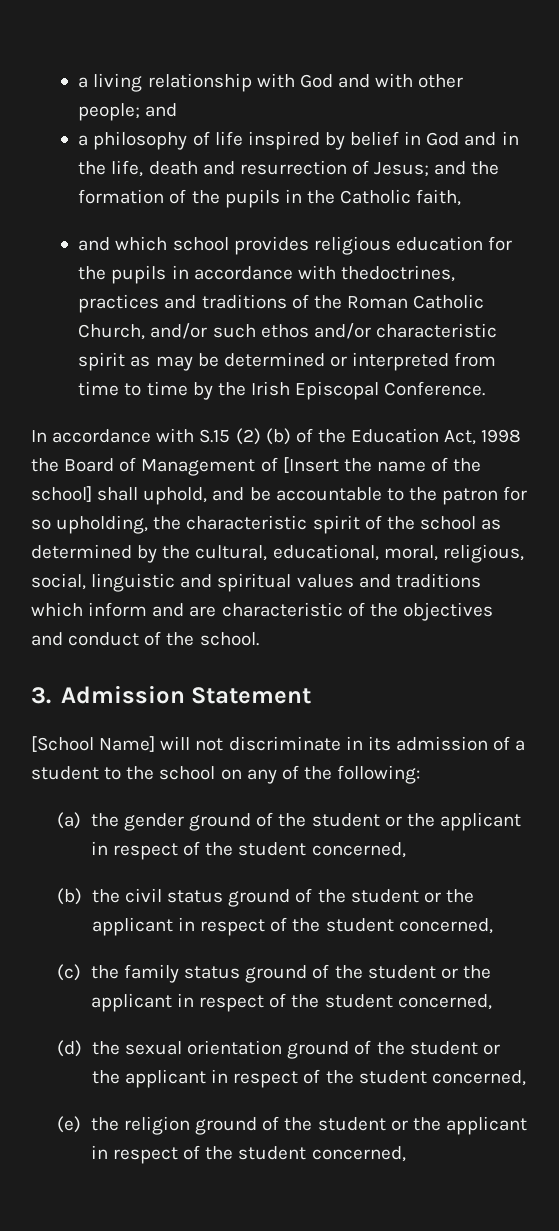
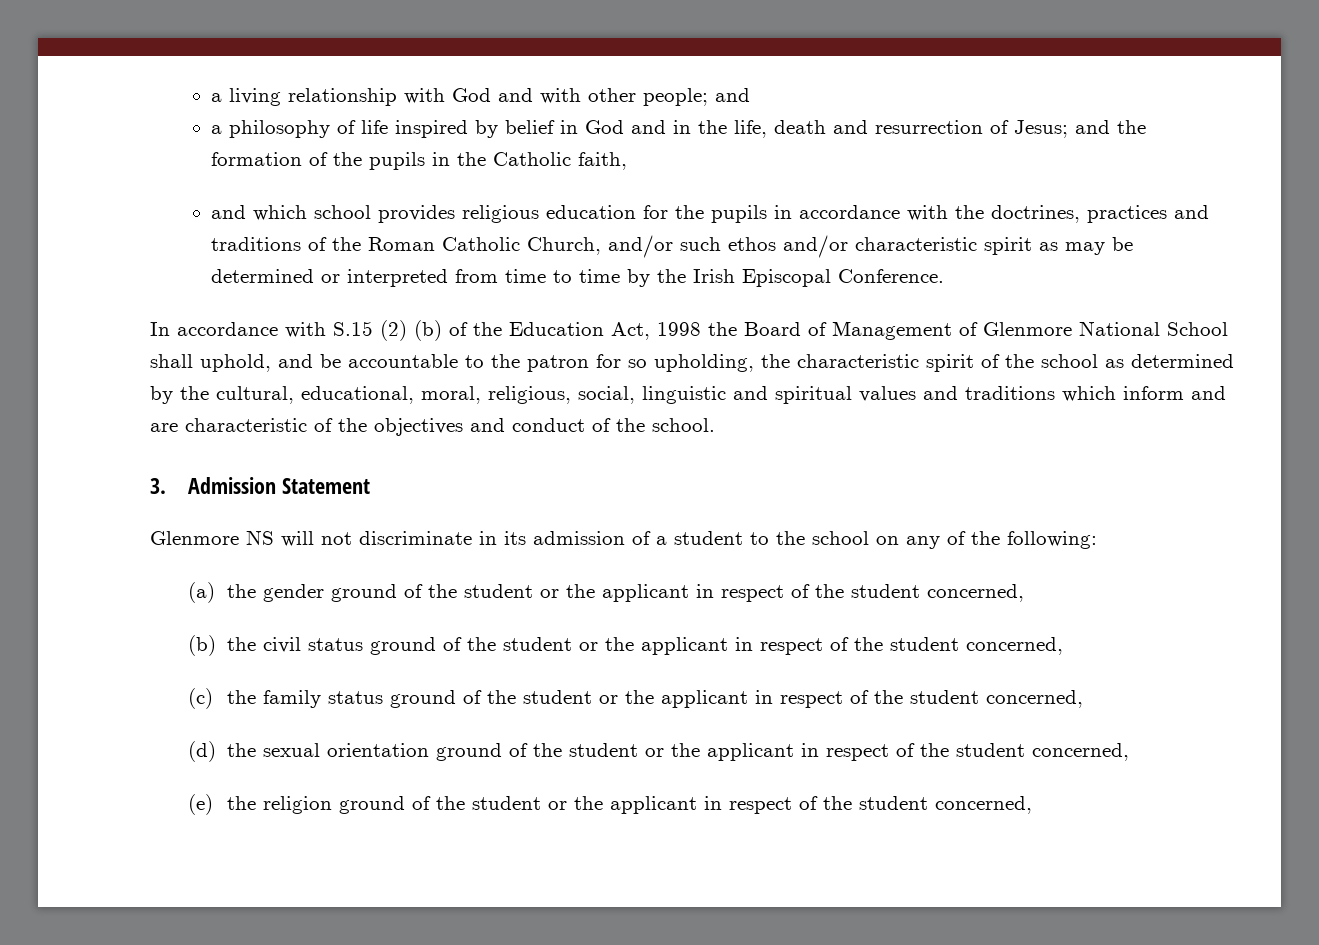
[340,265,455,282] thedoctrines, -> [955,205,1081,223] the doctrines,
[282,457,482,473] [31,486,92,502] [Insert the name of the school] -> [983,321,1228,336] Glenmore National School
[31,736,156,752] [School Name] -> [150,530,274,545] Glenmore NS

